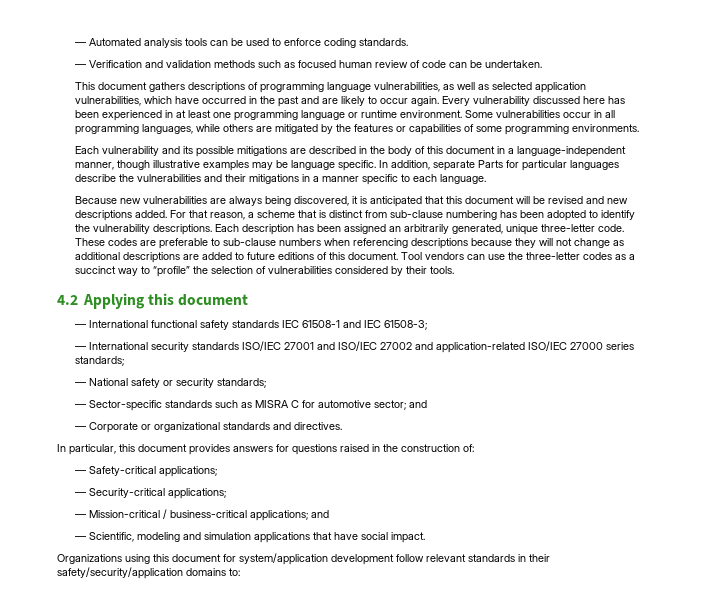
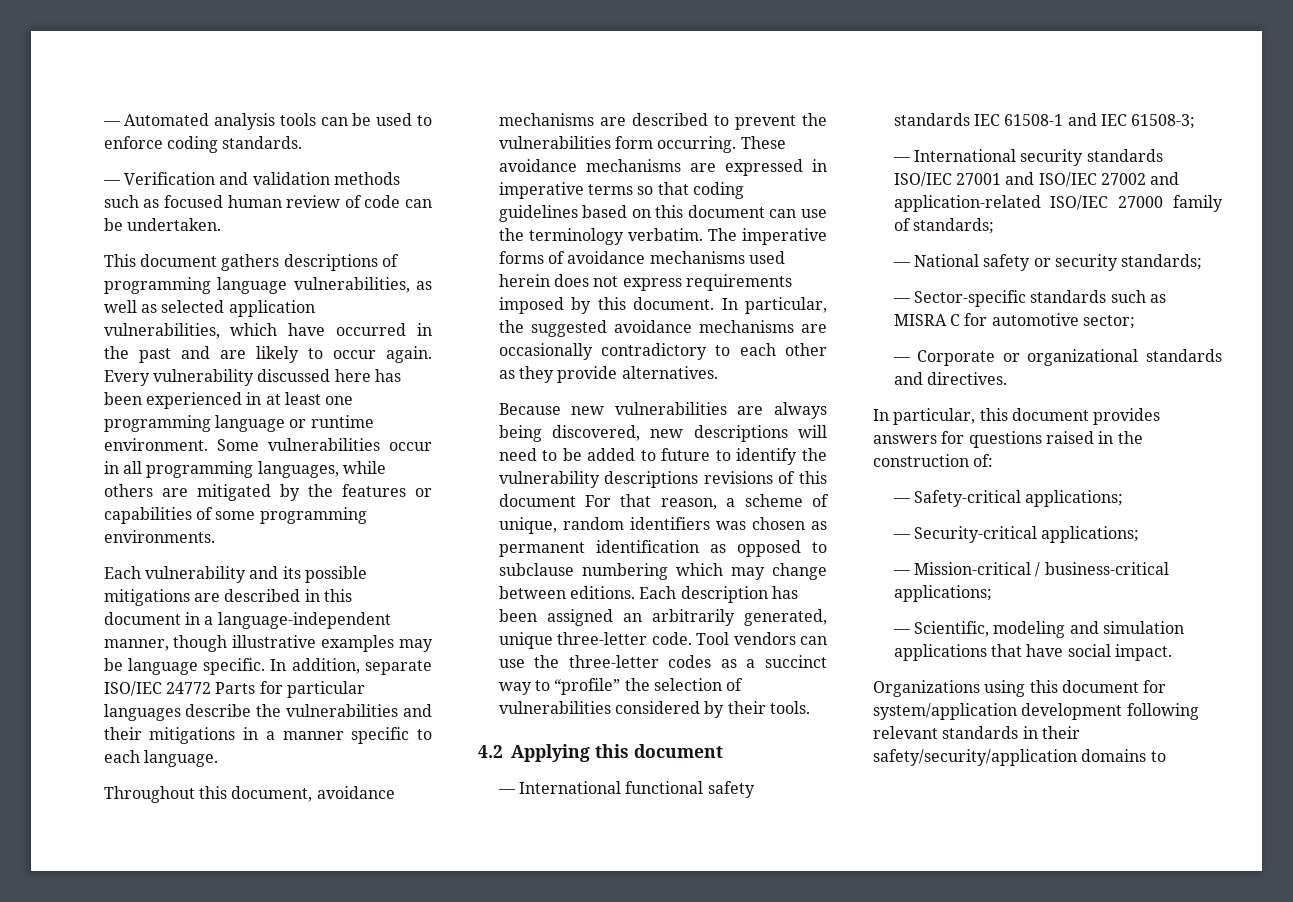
[369,146,425,156] the body of -> (320, 595) none
(475, 165) none -> [103,681,211,696] ISO/IEC 24772
(486, 179) none -> [103,786,395,803] [498,113,827,130] [498,136,786,153] [498,159,827,176] [498,182,744,199] [498,205,827,222] [498,228,827,245] [498,251,785,264] [498,274,792,291] [498,297,827,314] [498,320,827,337] [498,343,827,360] [498,366,718,383] // Throughout this document, avoidance mechanisms are described to prevent the vulnerabilities form occurring. These avoidance mechanisms are expressed in imperative terms so that coding guidelines based on this document can use the terminology verbatim. The imperative forms of avoidance mechanisms used herein does not express requirements imposed by this document. In particular, the suggested avoidance mechanisms are occasionally contradictory to each other as they provide alternatives.
[351,196,628,207] [74,210,167,221] it is anticipated that this document will be revised and new descriptions added. -> [650,425,827,442] [498,448,827,465] [498,471,827,488] [498,494,576,507] new descriptions will need to be added to future to identify the vulnerability descriptions revisions of this document
[297,210,635,221] [74,224,212,235] that is distinct from sub-clause numbering has been adopted to identify the vulnerability descriptions. -> [812,494,829,507] [498,517,827,534] [498,540,827,557] [498,563,827,580] [498,586,635,599] of unique, random identifiers was chosen as permanent identification as opposed to subclause numbering which may change between editions.
[74,238,624,249] [74,252,398,263] These codes are preferable to sub-clause numbers when referencing descriptions because they will not change as additional descriptions are added to future editions of this document. -> (692, 638) none
[605,342,634,350] series -> [1173,195,1223,212] [893,218,911,231] family of
[408,400,427,408] and -> (1135, 322) none
[310,510,329,518] and -> (992, 593) none
[396,554,424,562] follow -> [1126,703,1199,720] following
[229,568,240,576] to: -> [1150,751,1166,762] to

